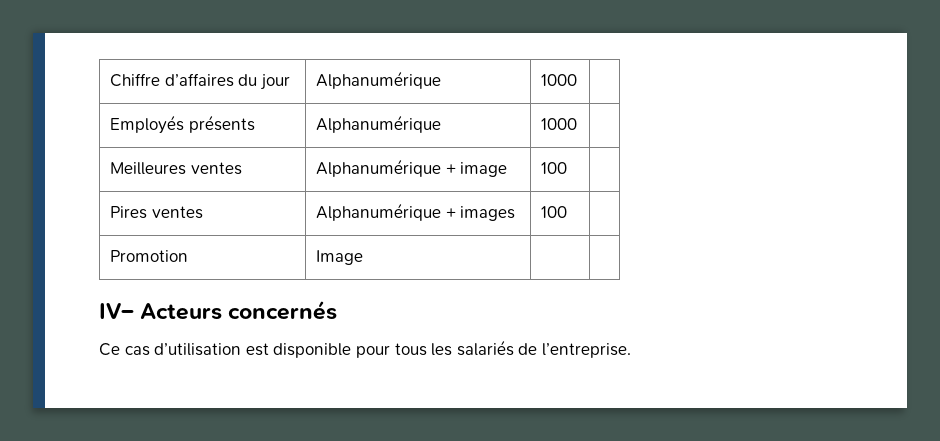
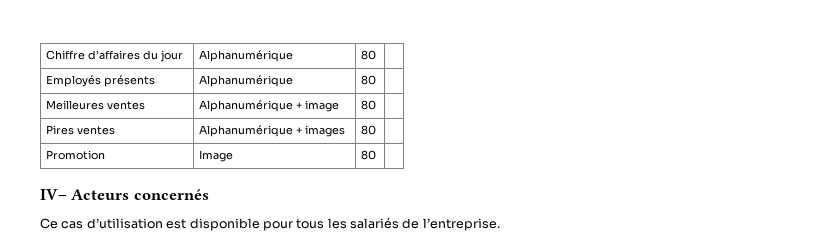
[540,74,577,86] 1000 -> [361,50,377,60] 80
[540,118,577,130] 1000 -> [361,75,377,85] 80
[540,162,567,174] 100 -> [361,100,377,110] 80
[540,206,567,218] 100 -> [361,125,377,135] 80
(363, 257) none -> [361,150,377,160] 80

